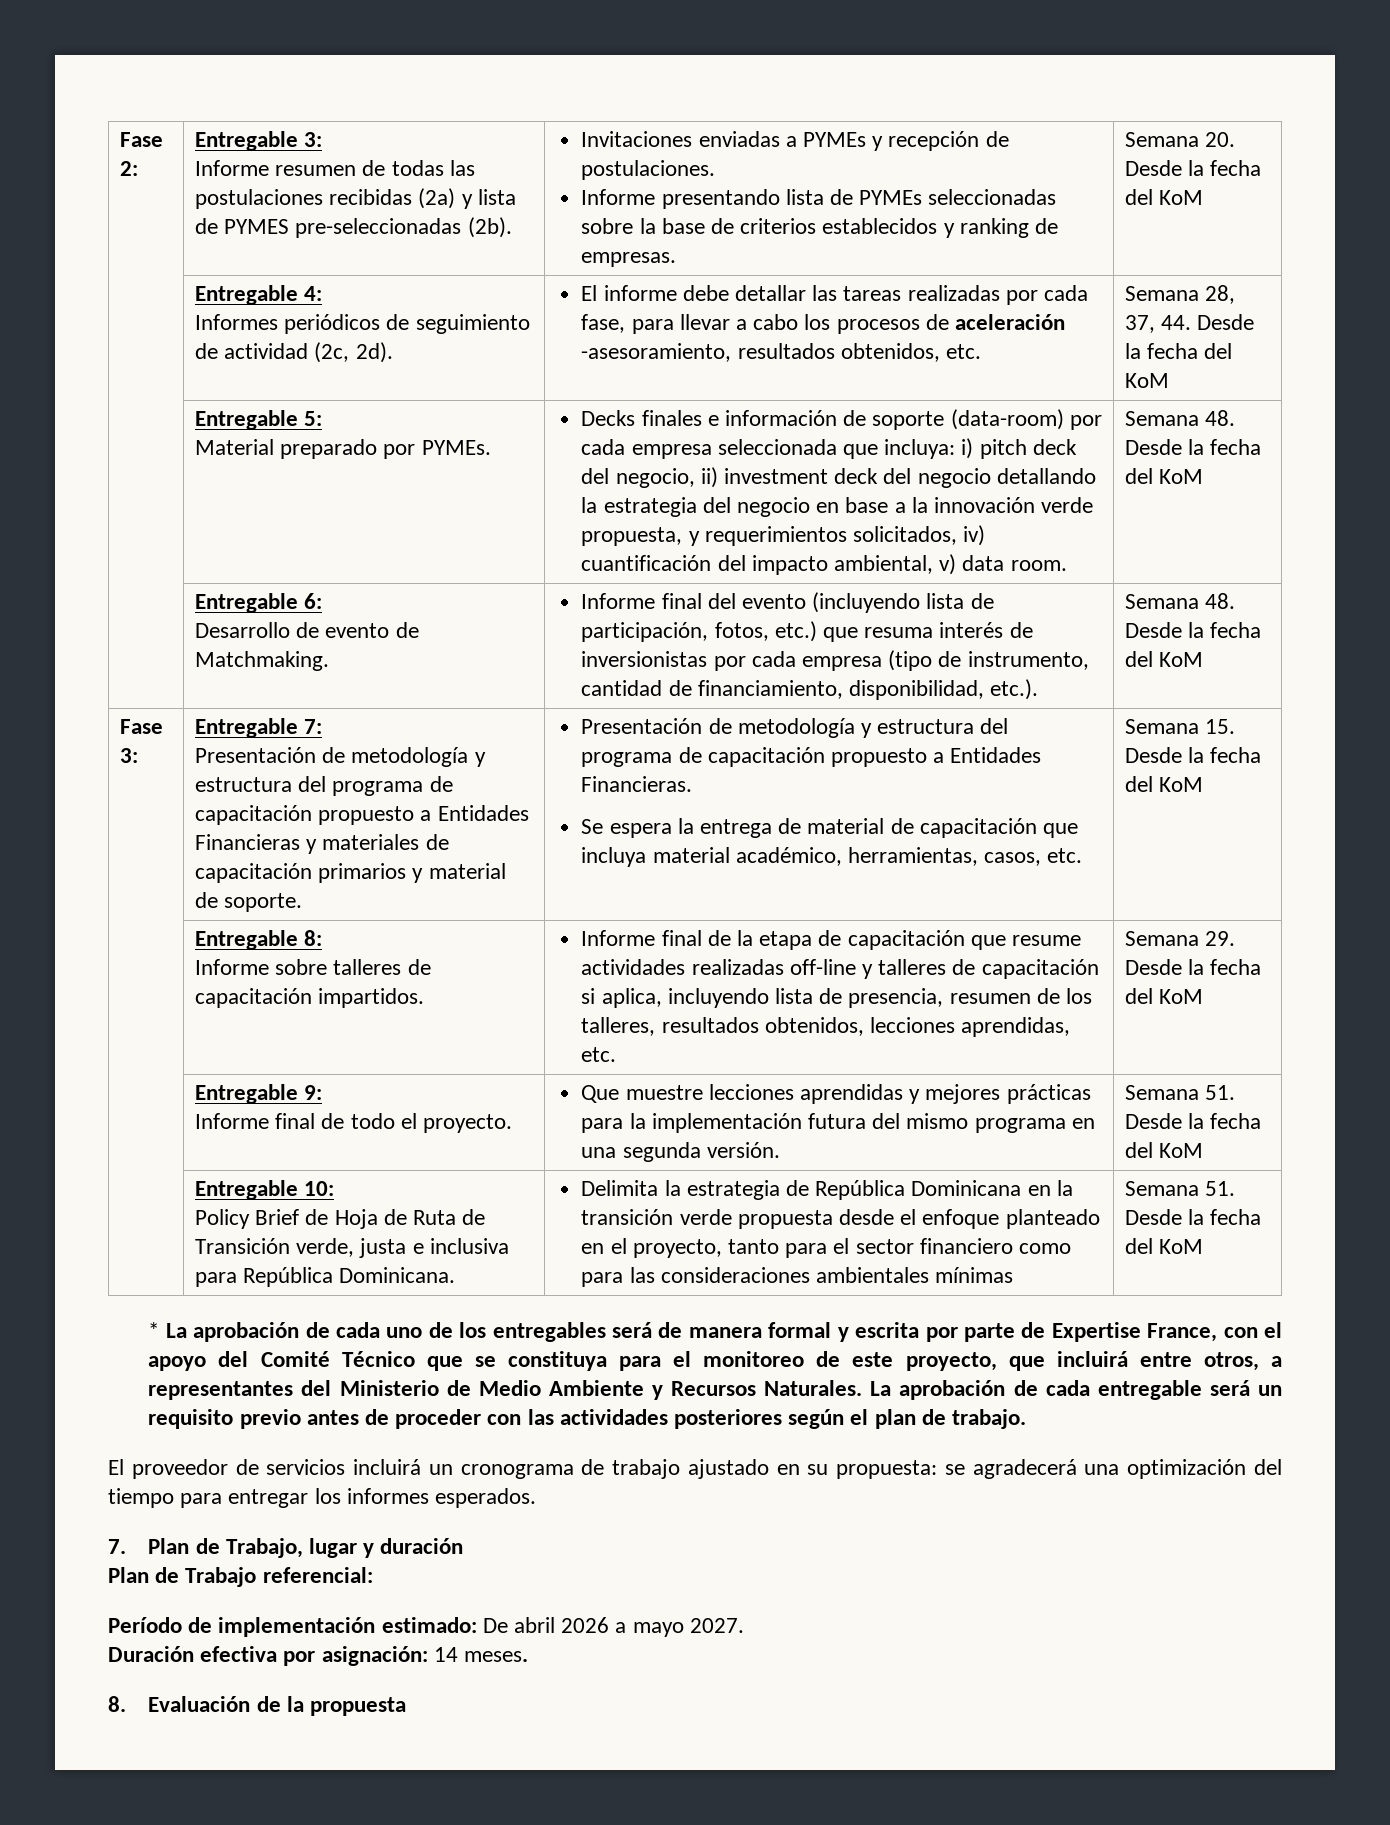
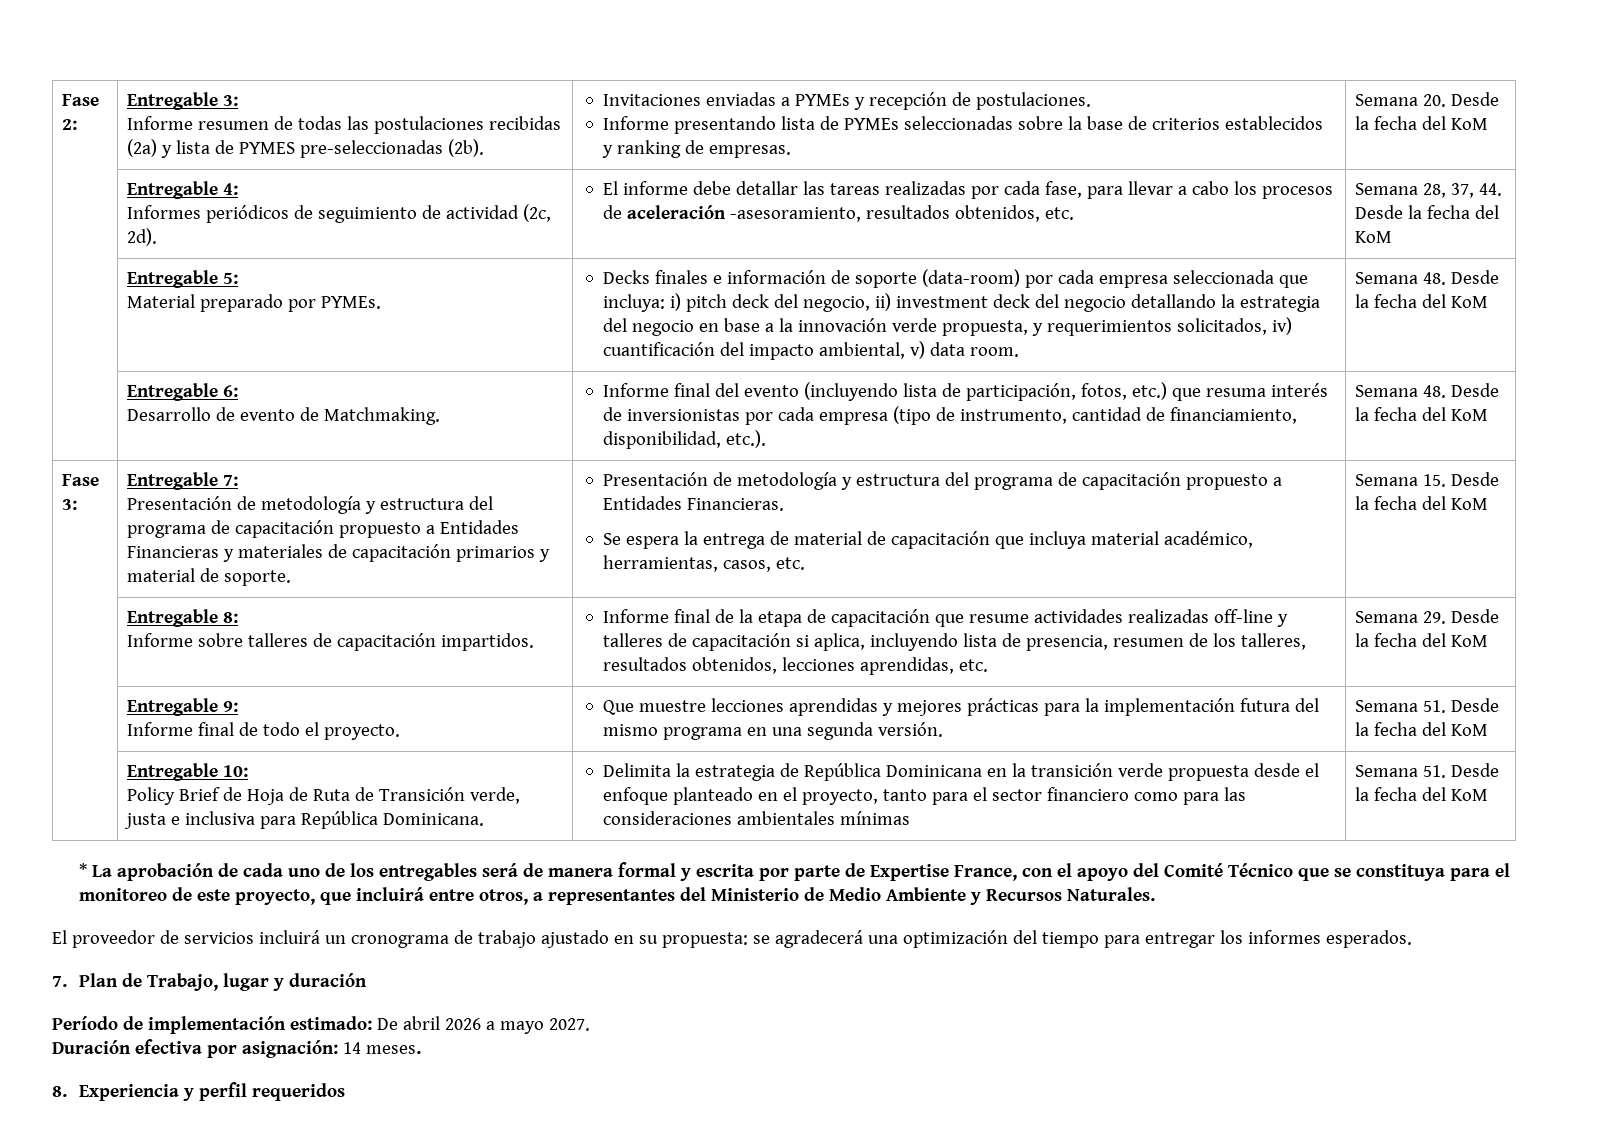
[870,1380,1283,1400] [148,1409,1027,1429] La aprobación de cada entregable será un requisito previo antes de proceder con las actividades posteriores según el plan de trabajo. -> (1156, 894) none
[108,1567,373,1587] // Plan de Trabajo referencial: -> (368, 980) none
[148,1696,406,1716] Evaluación de la propuesta -> [79,1082,346,1101] Experiencia y perfil requeridos

